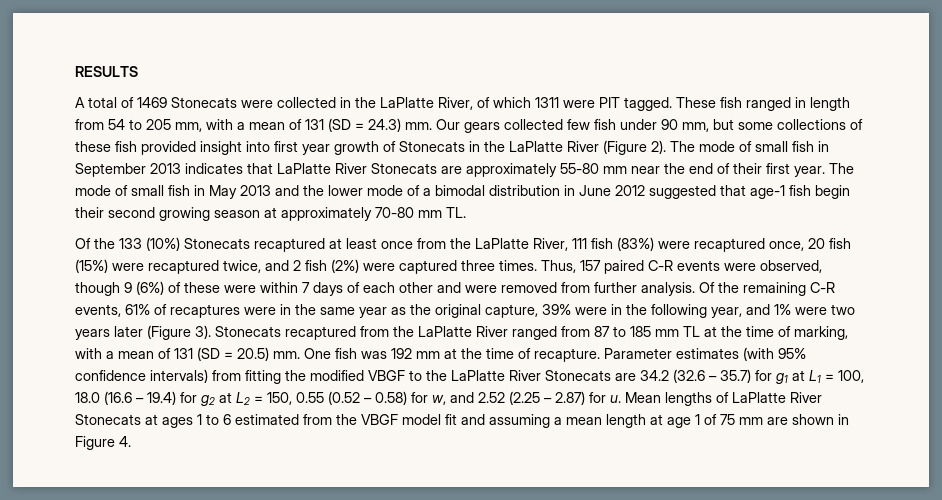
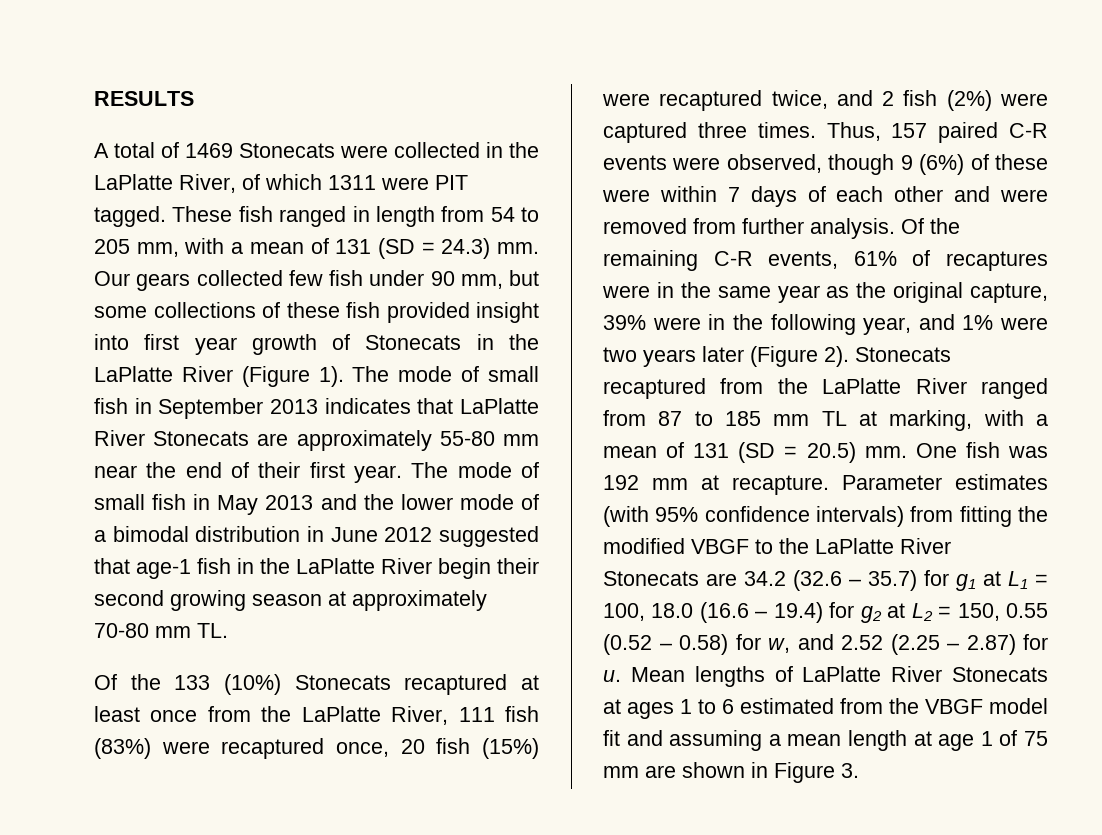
[651,140,666,154] 2). -> [318,366,344,387] 1).
(811, 190) none -> [237,558,432,574] in the LaPlatte River
[195,325,211,339] 3). -> [824,346,849,367] 2).
[721,326,791,337] the time of -> (877, 418) none
[461,348,531,359] the time of -> (719, 482) none
[119,436,131,447] 4. -> [841,763,859,778] 3.

